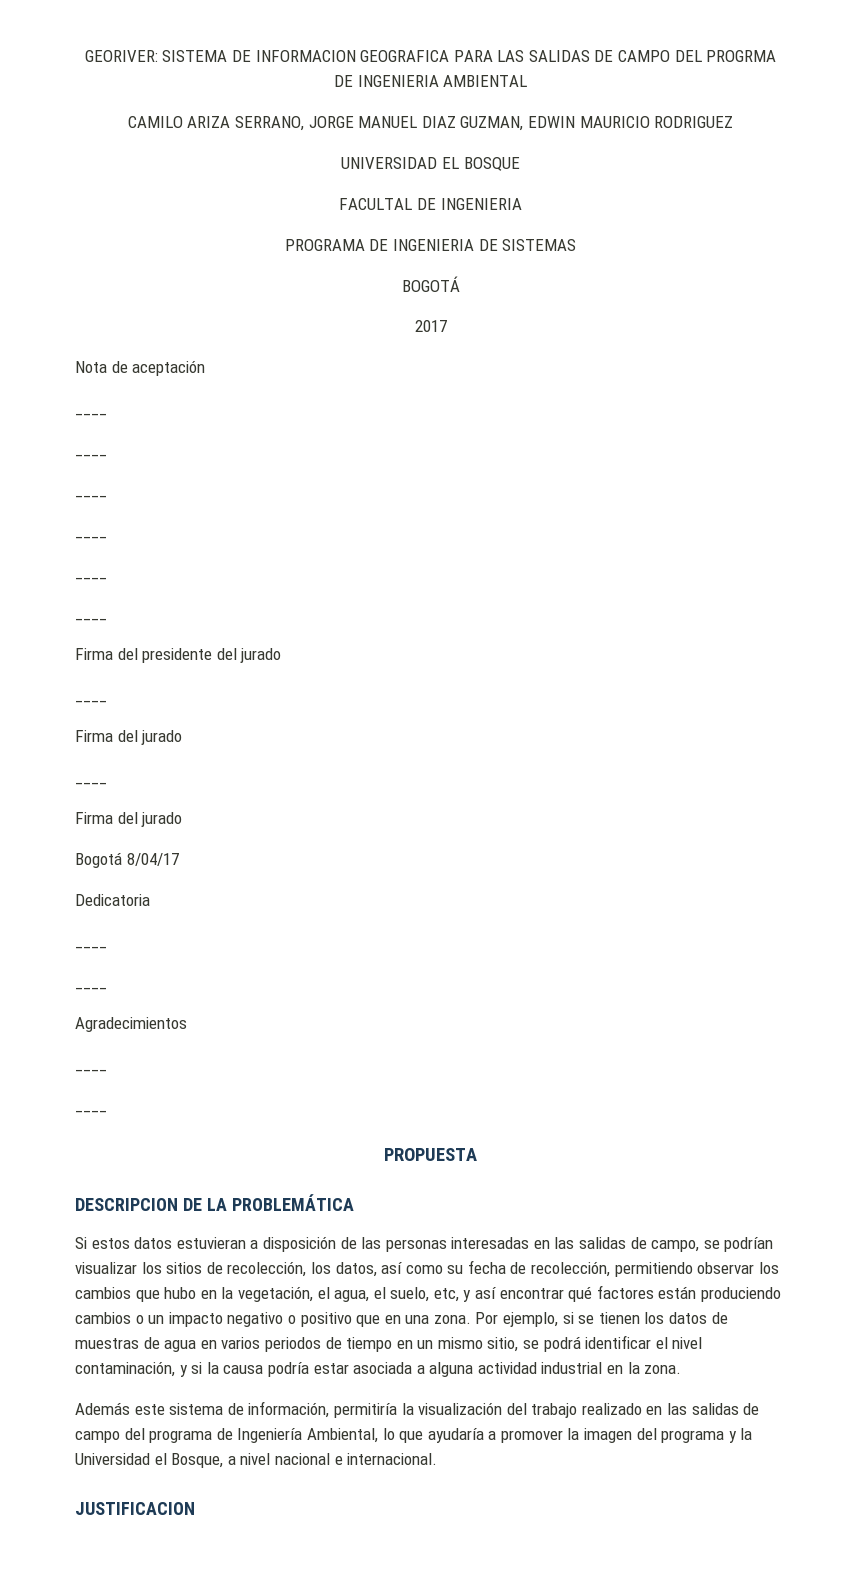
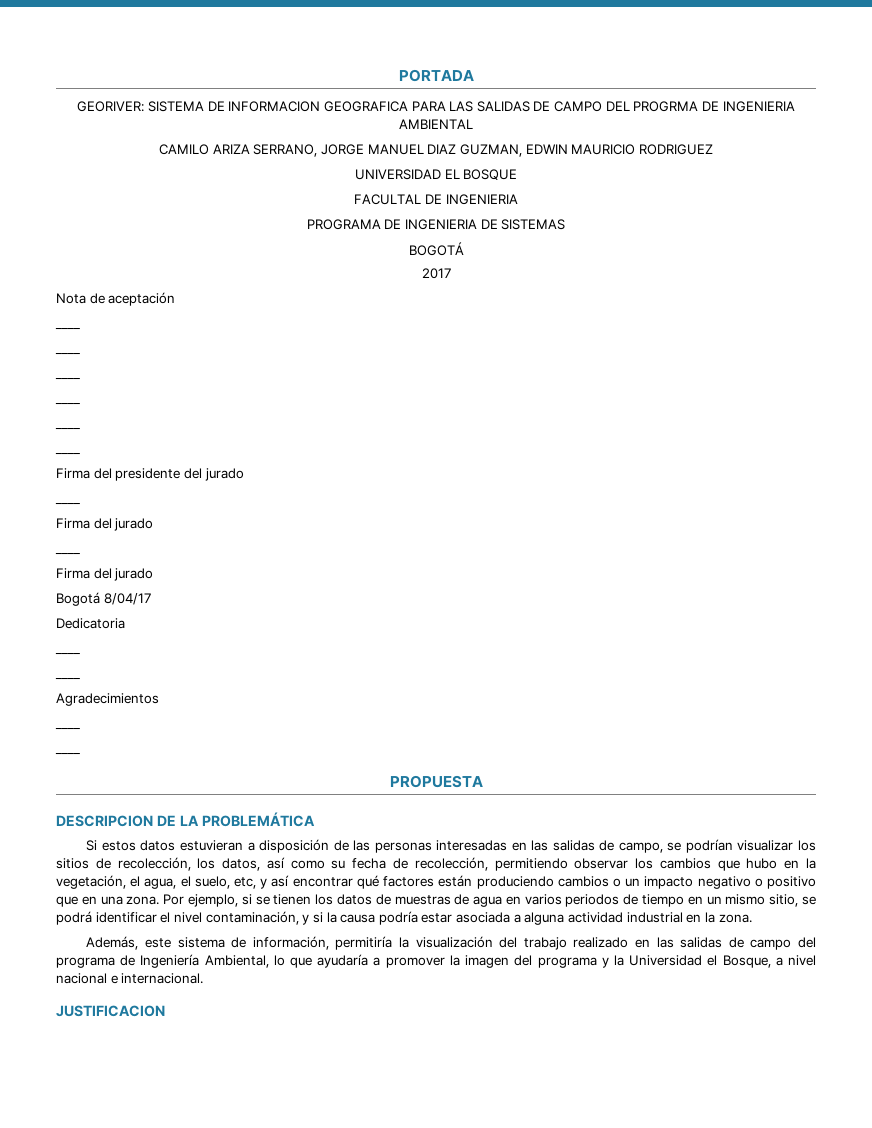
(84, 56) none -> [398,69,474,82] PORTADA //
[75,1402,130,1415] Además -> [86,936,139,950] Además,

